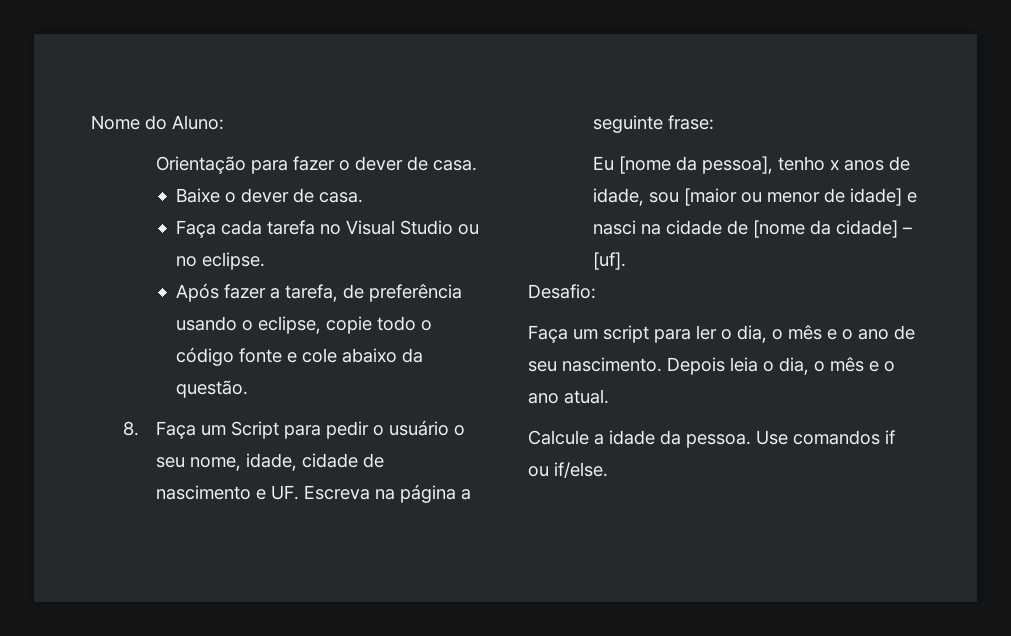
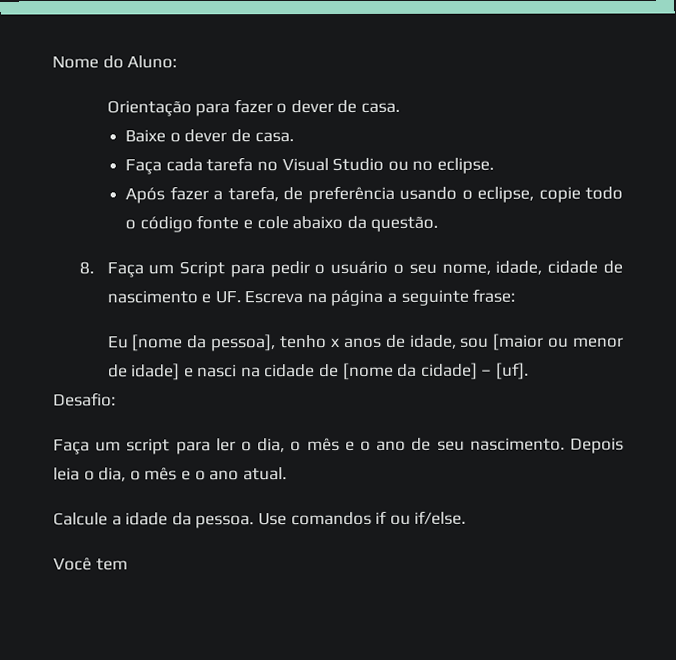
(608, 470) none -> [53,557,128,571] // Você tem

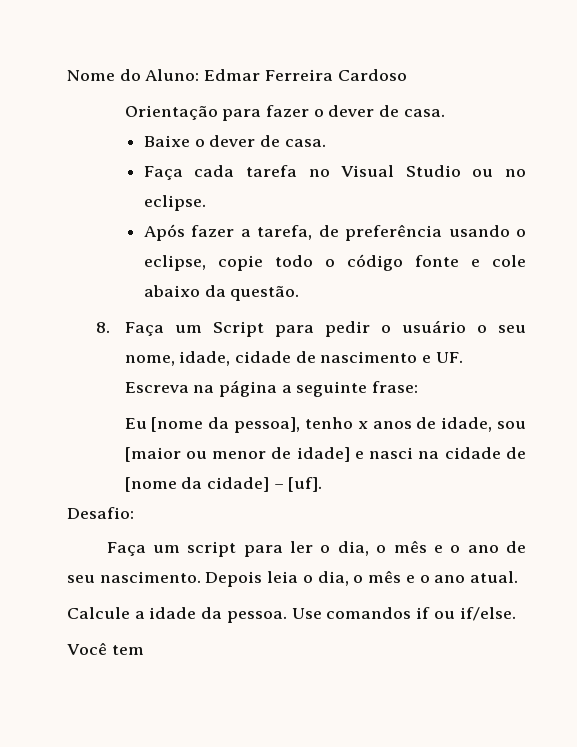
(178, 62) none -> [204,69,407,81] Edmar Ferreira Cardoso

